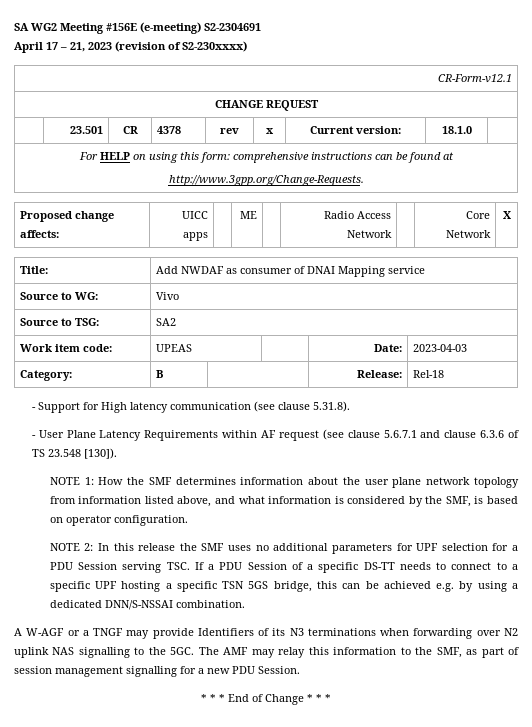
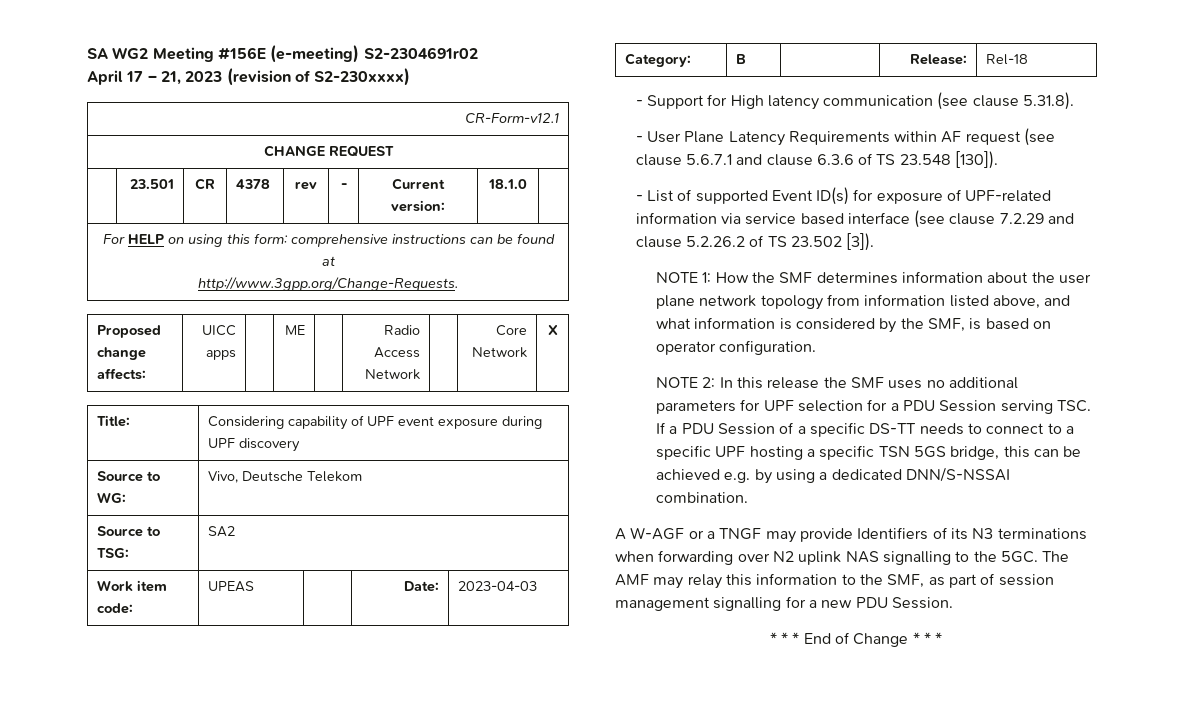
[204,23,261,31] S2-2304691 -> [363,47,478,59] S2-2304691r02
[266,128,274,134] x -> [340,183,347,189] -
[156,266,426,277] Add NWDAF as consumer of DNAI Mapping service -> [208,415,543,430] [208,438,301,452] Considering capability of UPF event exposure during UPF discovery
[156,292,180,300] Vivo -> [208,471,363,483] Vivo, Deutsche Telekom
(117, 453) none -> [635,187,1052,205] [635,210,1075,228] [635,233,875,251] // - List of supported Event ID(s) for exposure of UPF-related information via service based interface (see clause 7.2.29 and clause 5.2.26.2 of TS 23.502 [3]).

